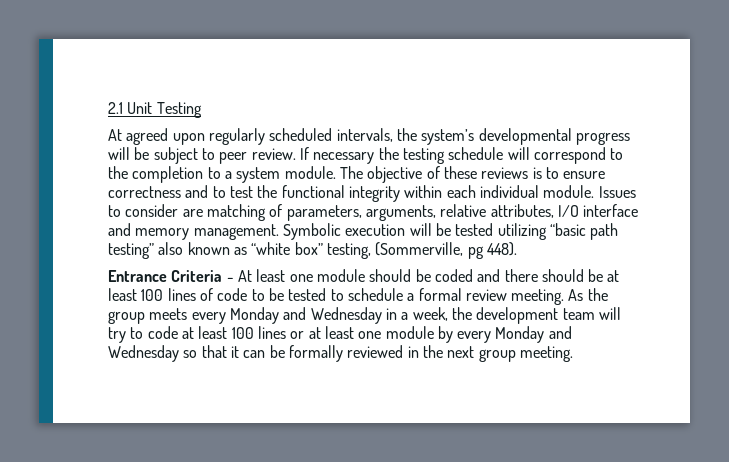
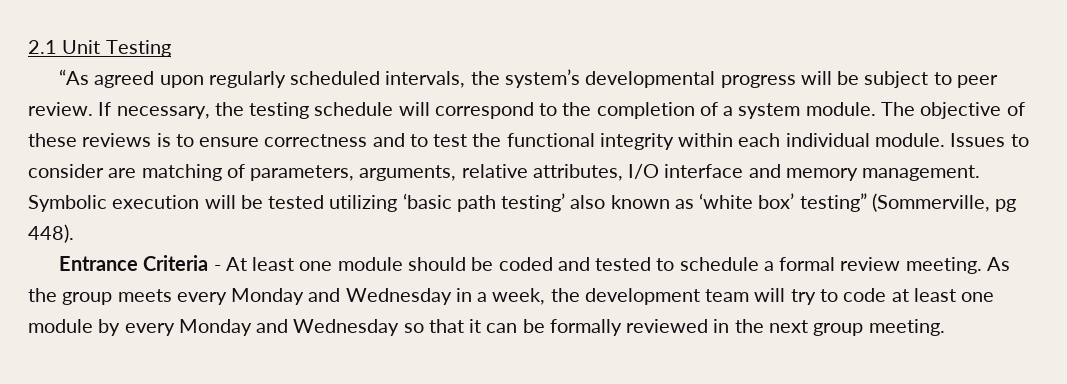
[108,129,122,141] At -> [59,69,90,85] “As
[313,152,375,164] necessary -> [116,106,210,119] necessary,
[207,167,221,179] to -> [699,102,718,116] of
[549,223,619,240] [108,242,371,259] “basic path testing” also known as “white box” testing, -> [402,193,867,212] ‘basic path testing’ also known as ‘white box’ testing”
[504,269,620,282] [108,288,284,301] there should be at least 100 lines of code to be -> (590, 264) none
[231,326,354,339] 100 lines or at least -> (956, 295) none

